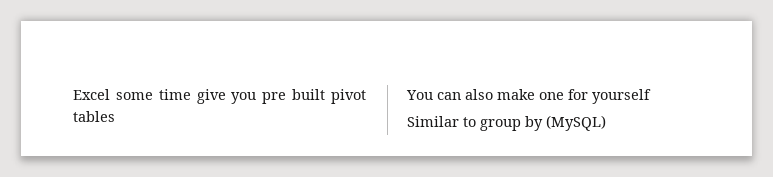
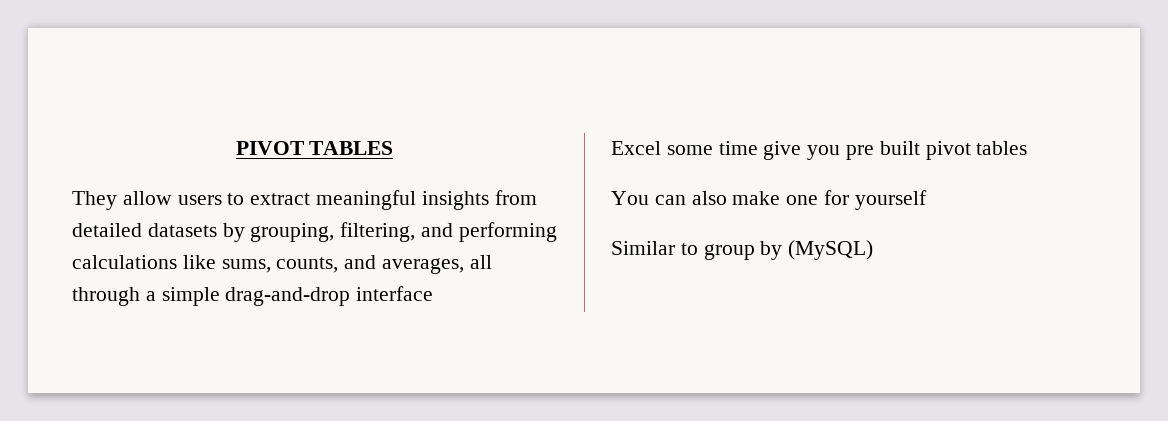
(73, 94) none -> [235,141,394,155] [72,190,537,210] [72,222,557,242] [72,255,492,274] [72,286,434,306] PIVOT TABLES // They allow users to extract meaningful insights from detailed datasets by grouping, filtering, and performing calculations like sums, counts, and averages, all through a simple drag-and-drop interface //

